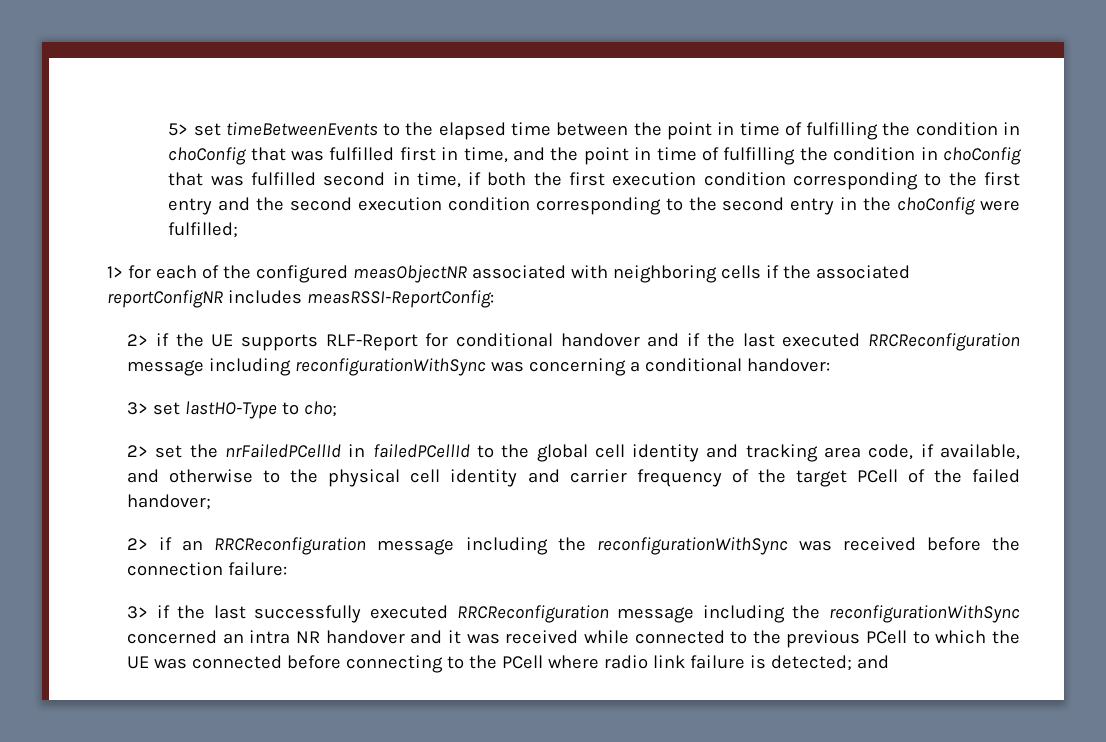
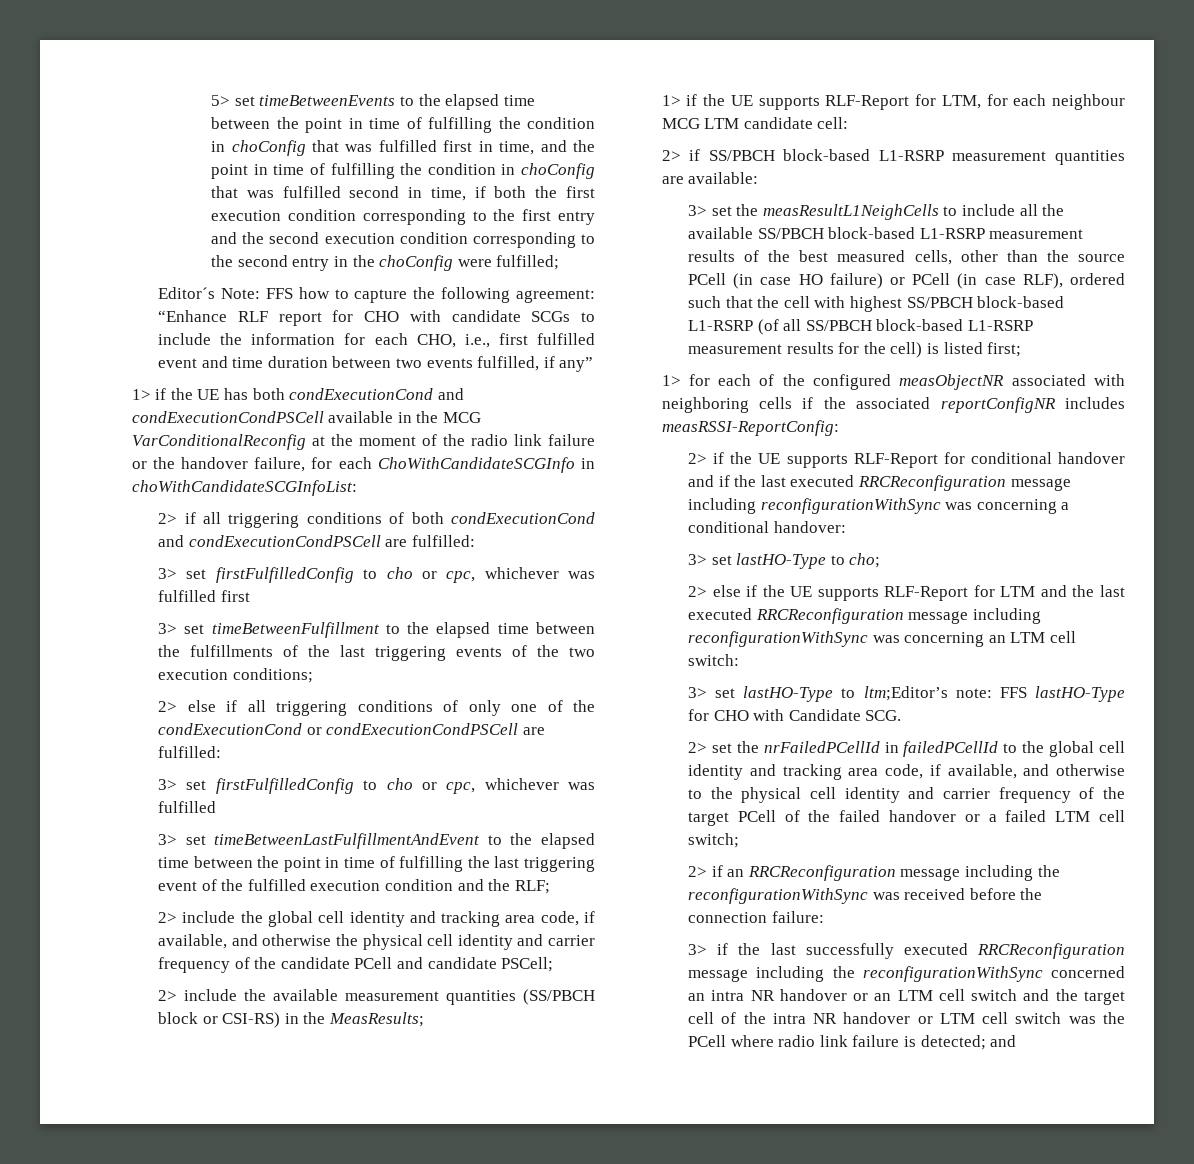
(239, 230) none -> [158,287,595,303] [158,310,595,326] [158,333,595,348] [158,356,594,372] [131,388,464,400] [131,411,481,423] [131,434,595,450] [131,457,595,473] [131,480,357,496] [158,512,595,528] [158,535,475,547] [158,567,595,583] [158,590,250,602] [158,622,596,638] [158,645,596,661] [158,668,313,683] [158,700,595,716] [158,723,545,735] [158,746,222,758] [158,778,595,794] [158,801,217,813] [158,833,595,849] [158,856,595,872] [158,879,550,894] [158,911,595,927] [158,934,595,950] [158,957,554,973] [158,989,595,1005] [158,1012,425,1028] [661,94,1125,110] [661,117,849,129] [661,149,1125,165] [661,172,759,184] [688,204,1065,220] [688,227,1084,239] [688,250,1125,265] [688,273,1125,289] [688,296,1065,312] [688,319,1034,335] [688,342,1022,358] // Editor´s Note: FFS how to capture the following agreement: “Enhance RLF report for CHO with candidate SCGs to include the information for each CHO, i.e., first fulfilled event and time duration between two events fulfilled, if any” // 1> if the UE has both condExecutionCond and condExecutionCondPSCell available in the MCG VarConditionalReconfig at the moment of the radio link failure or the handover failure, for each ChoWithCandidateSCGInfo in choWithCandidateSCGInfoList: // 2> if all triggering conditions of both condExecutionCond and condExecutionCondPSCell are fulfilled: // 3> set firstFulfilledConfig to cho or cpc, whichever was fulfilled first // 3> set timeBetweenFulfillment to the elapsed time between the fulfillments of the last triggering events of the two execution conditions; // 2> else if all triggering conditions of only one of the condExecutionCond or condExecutionCondPSCell are fulfilled: // 3> set firstFulfilledConfig to cho or cpc, whichever was fulfilled // 3> set timeBetweenLastFulfillmentAndEvent to the elapsed time between the point in time of fulfilling the last triggering event of the fulfilled execution condition and the RLF; // 2> include the global cell identity and tracking area code, if available, and otherwise the physical cell identity and carrier frequency of the candidate PCell and candidate PSCell; // 2> include the available measurement quantities (SS/PBCH block or CSI-RS) in the MeasResults; // 1> if the UE supports RLF-Report for LTM, for each neighbour MCG LTM candidate cell: // 2> if SS/PBCH block-based L1-RSRP measurement quantities are available: // 3> set the measResultL1NeighCells to include all the available SS/PBCH block-based L1-RSRP measurement results of the best measured cells, other than the source PCell (in case HO failure) or PCell (in case RLF), ordered such that the cell with highest SS/PBCH block-based L1-RSRP (of all SS/PBCH block-based L1-RSRP measurement results for the cell) is listed first;
(338, 409) none -> [688,585,1125,601] [688,608,1041,624] [688,631,1077,647] [688,654,740,666] [688,686,1125,702] [688,709,902,721] // 2> else if the UE supports RLF-Report for LTM and the last executed RRCReconfiguration message including reconfigurationWithSync was concerning an LTM cell switch: // 3> set lastHO-Type to ltm;Editor’s note: FFS lastHO-Type for CHO with Candidate SCG.
[127,494,212,510] handover; -> [889,810,1125,822] [688,833,740,848] handover or a failed LTM cell switch;
[410,630,1020,648] [127,655,465,673] and it was received while connected to the previous PCell to which the UE was connected before connecting to -> [853,989,1125,1005] [688,1012,1096,1024] or an LTM cell switch and the target cell of the intra NR handover or LTM cell switch was

